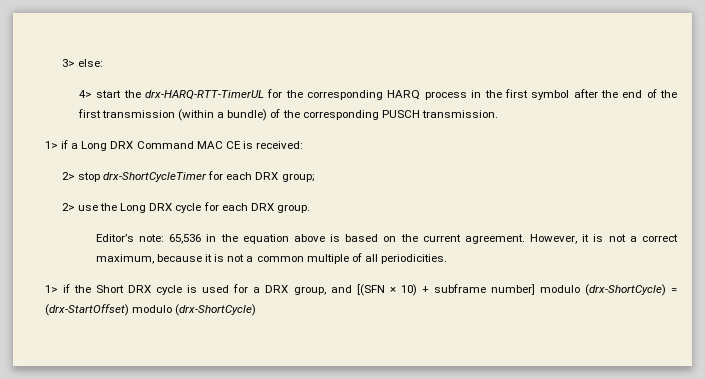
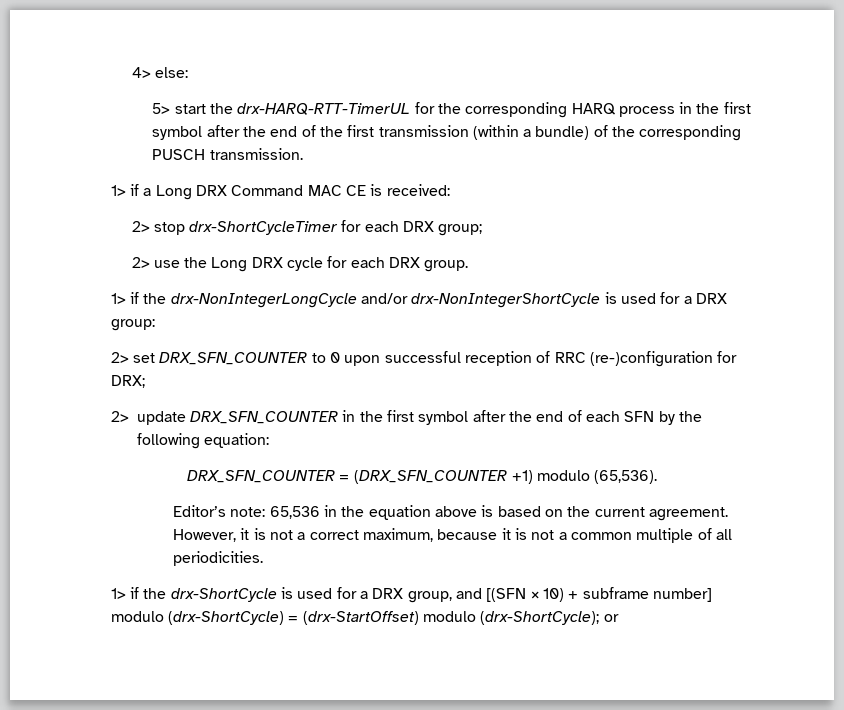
[61,59,75,67] 3> -> [131,67,151,78] 4>
[78,90,92,98] 4> -> [152,103,171,114] 5>
(310, 208) none -> [110,292,727,308] [110,319,155,331] [110,351,738,367] [110,375,145,388] [110,410,702,425] [136,433,270,449] [186,470,658,484] // 1> if the drx-NonIntegerLongCycle and/or drx-NonIntegerShortCycle is used for a DRX group: // 2> set DRX_SFN_COUNTER to 0 upon successful reception of RRC (re-)configuration for DRX; // 2> update DRX_SFN_COUNTER in the first symbol after the end of each SFN by the following equation: // DRX_SFN_COUNTER = (DRX_SFN_COUNTER +1) modulo (65,536).
[96,285,183,295] Short DRX cycle -> [170,588,277,602] drx-ShortCycle
[175,304,257,316] (drx-ShortCycle) -> [480,611,619,625] (drx-ShortCycle); or

